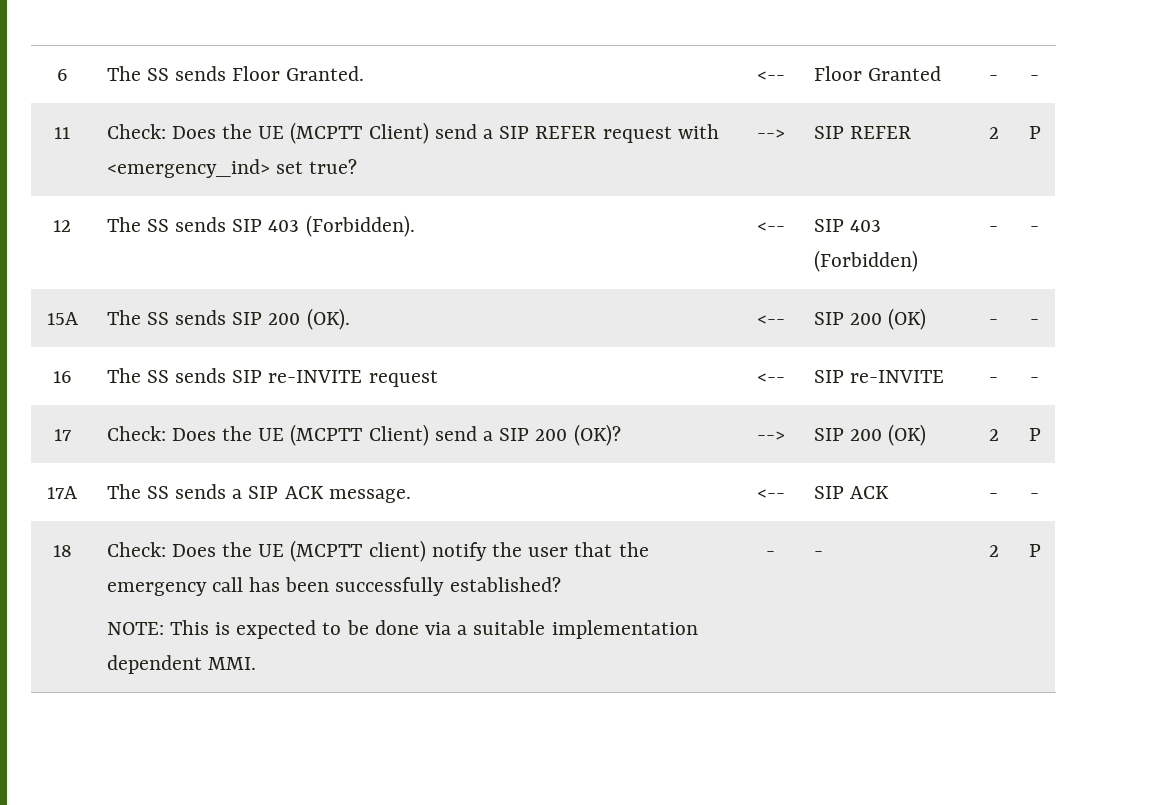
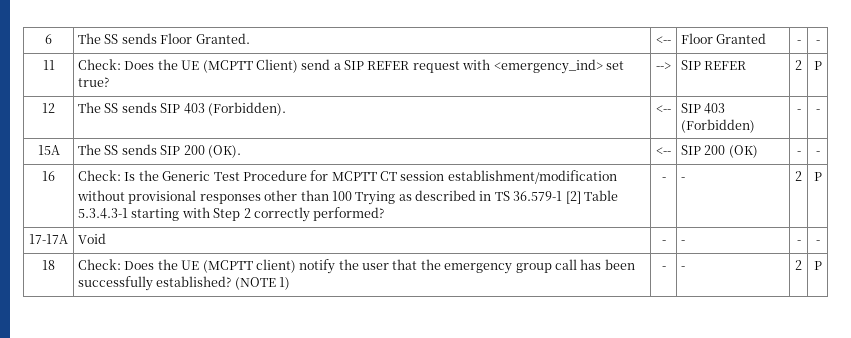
[106,368,438,387] [756,373,785,383] [813,370,944,383] [989,377,998,383] [1030,377,1039,383] [53,429,71,441] [106,424,621,446] [756,431,785,441] [813,424,927,446] [988,429,999,441] [1028,428,1041,441] [47,486,77,499] [106,484,411,503] [756,489,785,499] [813,486,889,499] The SS sends SIP re-INVITE request | <-- | SIP re-INVITE | - | - // 17 | Check: Does the UE (MCPTT Client) send a SIP 200 (OK)? | --> | SIP 200 (OK) | 2 | P // 17A | The SS sends a SIP ACK message. | <-- | SIP ACK -> [78,170,617,184] [77,190,618,205] [78,207,385,222] [661,177,666,181] [681,177,686,181] [795,171,802,181] [813,172,822,181] [29,234,68,244] [78,233,107,244] [661,240,666,244] [681,240,686,244] Check: Is the Generic Test Procedure for MCPTT CT session establishment/modification // without provisional responses other than 100 Trying as described in TS 36.579-1 [2] Table 5.3.4.3-1 starting with Step 2 correctly performed? | - | - | 2 | P // 17-17A | Void | - | -
(207, 589) none -> [515,263,552,273] group
[106,620,698,639] [106,655,256,674] // NOTE: This is expected to be done via a suitable implementation dependent MMI. -> [234,277,291,290] (NOTE 1)

